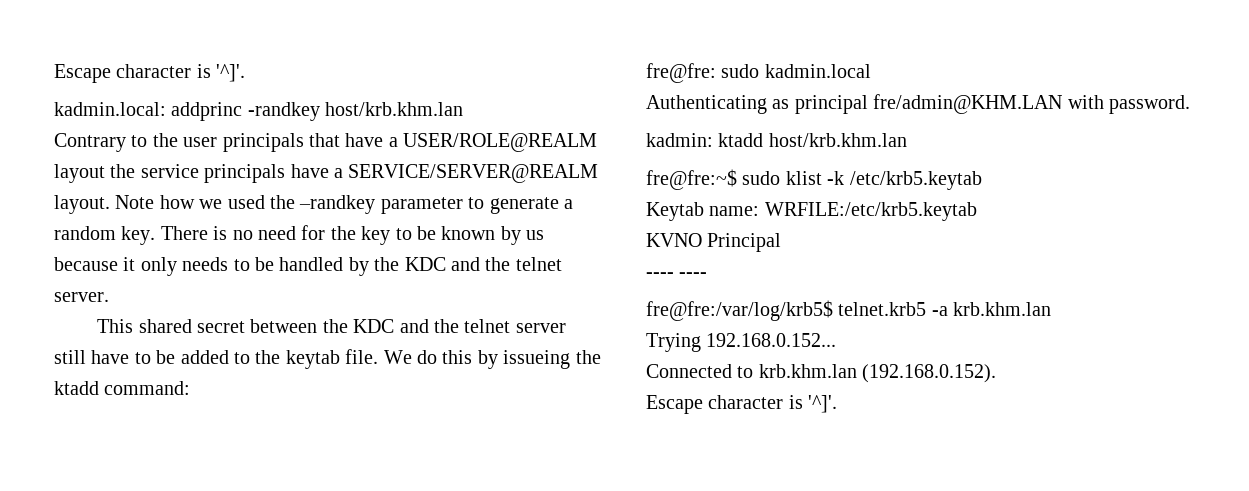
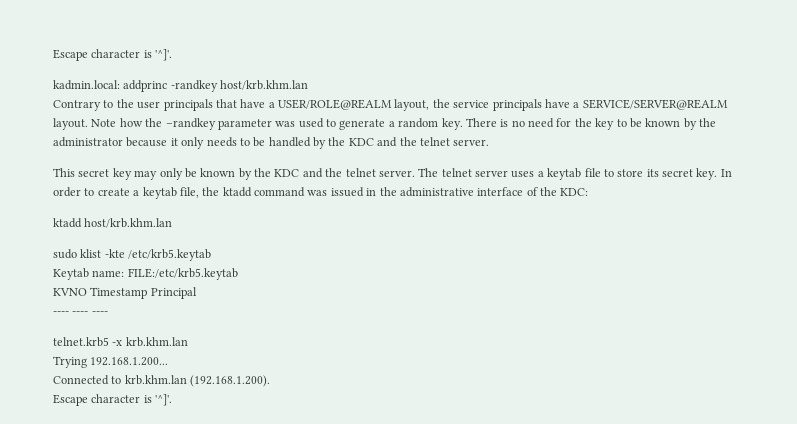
[54,164,105,183] layout -> [394,99,430,111] layout,
[199,195,265,209] we used -> (143, 122) none
(463, 205) none -> [275,118,324,128] was used
[526,230,545,240] us -> [699,118,716,127] [53,137,123,147] the administrator
[138,319,566,333] [54,349,601,369] [54,381,191,395] [646,63,871,83] [646,94,1190,114] [646,133,713,147] shared secret between the KDC and the telnet server still have to be added to the keytab file. We do this by issueing the ktadd command: // fre@fre: sudo kadmin.local // Authenticating as principal fre/admin@KHM.LAN with password. // kadmin: -> [78,168,732,180] [53,187,589,199] secret key may only be known by the KDC and the telnet server. The telnet server uses a keytab file to store its secret key. In order to create a keytab file, the ktadd command was issued in the administrative interface of the KDC: //
[646,169,737,190] fre@fre:~$ -> (173, 223) none
[827,171,845,185] -k -> [104,249,125,258] -kte
[764,202,977,221] WRFILE:/etc/krb5.keytab -> [127,268,238,280] FILE:/etc/krb5.keytab
(702, 240) none -> [90,287,148,299] Timestamp
[646,300,948,321] // fre@fre:/var/log/krb5$ telnet.krb5 -a -> [91,311,108,315] [53,337,123,347] ---- // telnet.krb5 -x
[706,333,837,347] 192.168.0.152... -> [90,357,169,366] 192.168.1.200...
[862,364,997,383] (192.168.0.152). -> [190,375,271,387] (192.168.1.200).

